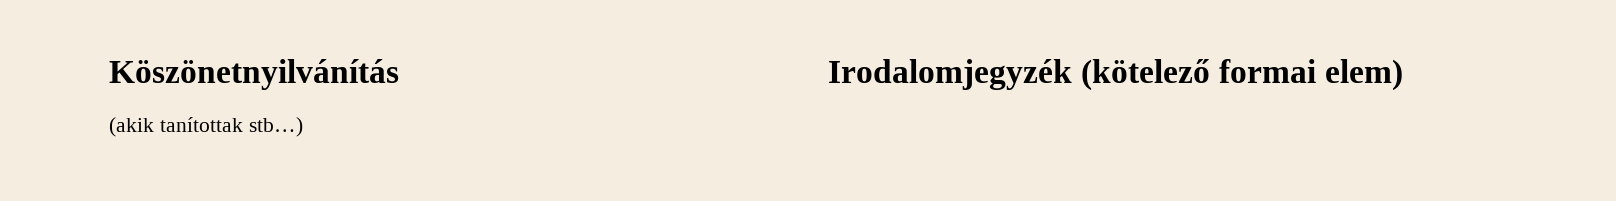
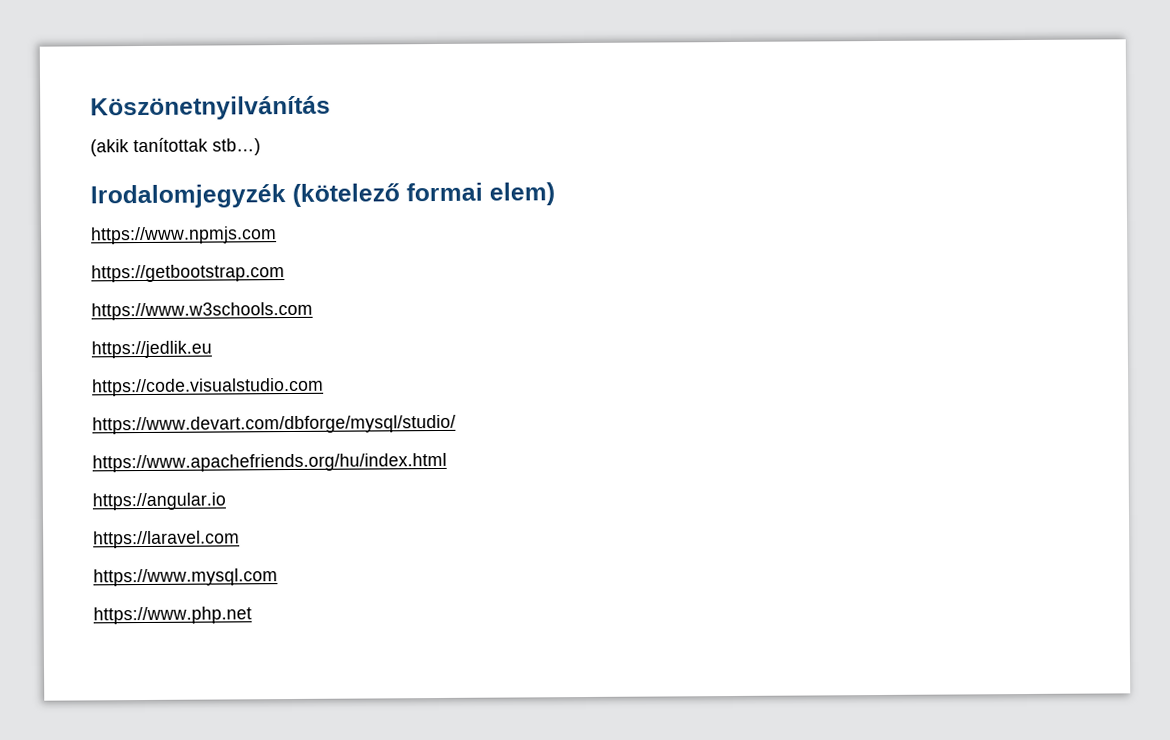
(1404, 75) none -> [91,226,277,245] [91,264,285,283] [91,301,313,321] [91,340,212,359] [92,377,324,397] [92,414,456,435] [92,452,447,473] [92,492,226,511] [93,530,240,549] [93,568,278,587] [93,606,252,625] // https://www.npmjs.com // https://getbootstrap.com // https://www.w3schools.com // https://jedlik.eu // https://code.visualstudio.com // https://www.devart.com/dbforge/mysql/studio/ // https://www.apachefriends.org/hu/index.html // https://angular.io // https://laravel.com // https://www.mysql.com // https://www.php.net

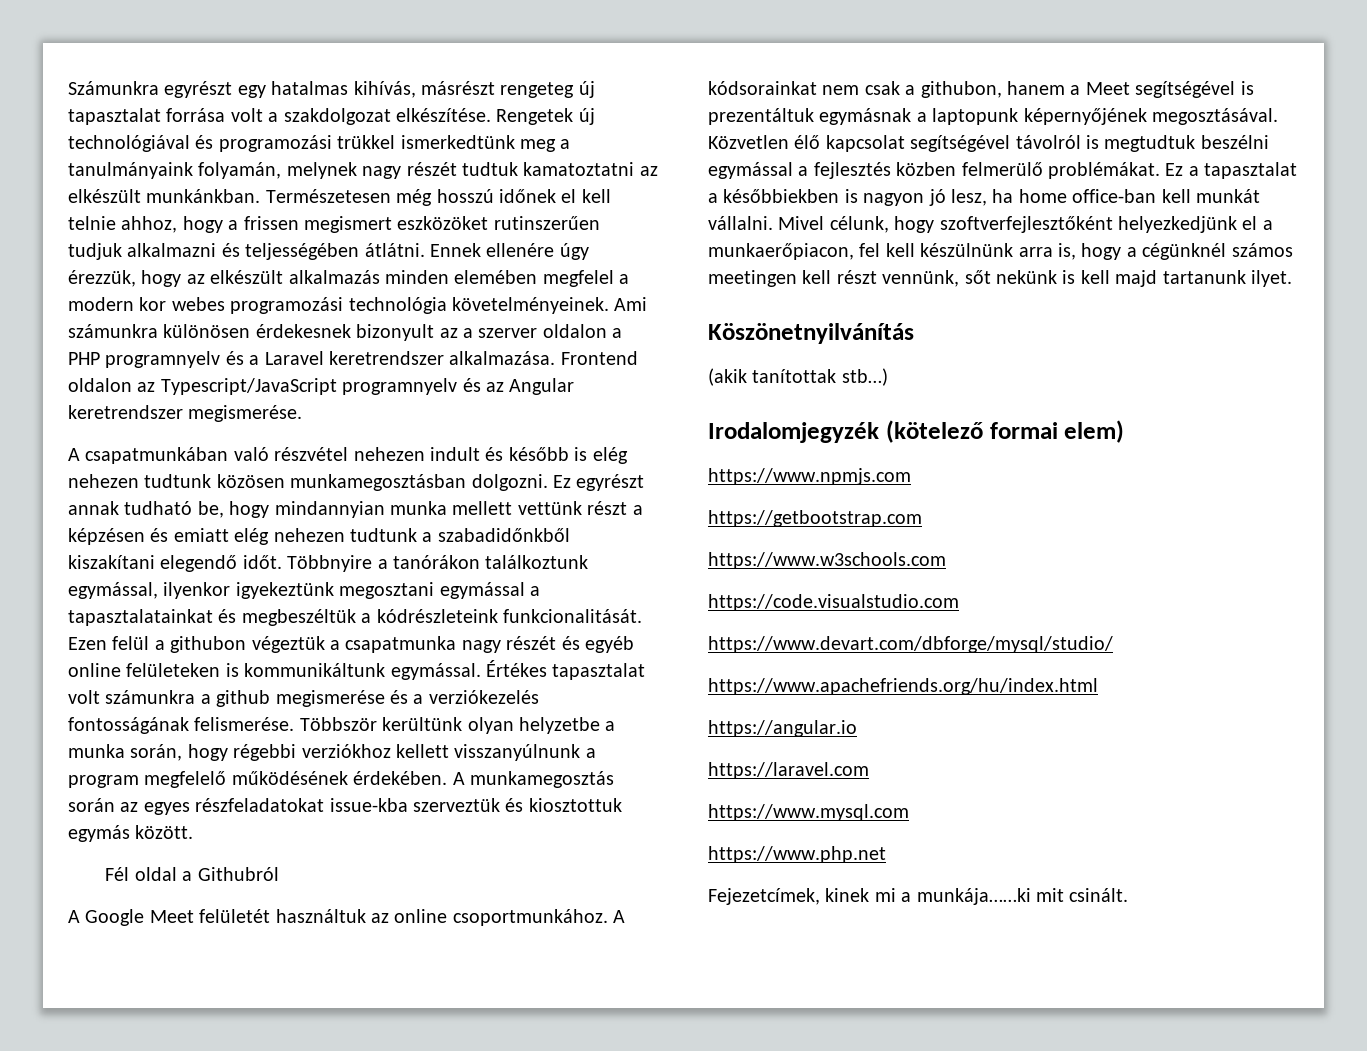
(90, 108) none -> [68,81,595,98] [68,108,595,125] [68,135,571,152] [68,162,658,179] [68,189,611,206] [68,216,600,233] [68,243,589,260] [68,270,630,287] [68,297,648,314] [68,324,623,341] [68,351,638,368] [68,378,575,395] [68,405,303,422] [68,447,628,464] [68,474,645,491] [68,501,643,518] [68,528,570,545] [68,555,589,572] [68,582,540,599] [68,609,642,626] [68,636,634,653] [68,660,646,680] [68,690,539,707] [68,717,616,734] [68,744,596,761] [68,771,614,788] [68,798,622,815] [68,825,194,842] [105,867,279,881] [68,909,626,926] [708,81,1254,98] [708,108,1278,125] [708,135,1269,152] [708,162,1298,179] [708,189,1260,206] [708,216,1273,233] [708,243,1293,260] [708,270,1292,287] Számunkra egyrészt egy hatalmas kihívás, másrészt rengeteg új tapasztalat forrása volt a szakdolgozat elkészítése. Rengetek új technológiával és programozási trükkel ismerkedtünk meg a tanulmányaink folyamán, melynek nagy részét tudtuk kamatoztatni az elkészült munkánkban. Természetesen még hosszú időnek el kell telnie ahhoz, hogy a frissen megismert eszközöket rutinszerűen tudjuk alkalmazni és teljességében átlátni. Ennek ellenére úgy érezzük, hogy az elkészült alkalmazás minden elemében megfelel a modern kor webes programozási technológia követelményeinek. Ami számunkra különösen érdekesnek bizonyult az a szerver oldalon a PHP programnyelv és a Laravel keretrendszer alkalmazása. Frontend oldalon az Typescript/JavaScript programnyelv és az Angular keretrendszer megismerése. // A csapatmunkában való részvétel nehezen indult és később is elég nehezen tudtunk közösen munkamegosztásban dolgozni. Ez egyrészt annak tudható be, hogy mindannyian munka mellett vettünk részt a képzésen és emiatt elég nehezen tudtunk a szabadidőnkből kiszakítani elegendő időt. Többnyire a tanórákon találkoztunk egymással, ilyenkor igyekeztünk megosztani egymással a tapasztalatainkat és megbeszéltük a kódrészleteink funkcionalitását. Ezen felül a githubon végeztük a csapatmunka nagy részét és egyéb online felületeken is kommunikáltunk egymással. Értékes tapasztalat volt számunkra a github megismerése és a verziókezelés fontosságának felismerése. Többször kerültünk olyan helyzetbe a munka során, hogy régebbi verziókhoz kellett visszanyúlnunk a program megfelelő működésének érdekében. A munkamegosztás során az egyes részfeladatokat issue-kba szerveztük és kiosztottuk egymás között. // Fél oldal a Githubról // A Google Meet felületét használtuk az online csoportmunkához. A kódsorainkat nem csak a githubon, hanem a Meet segítségével is prezentáltuk egymásnak a laptopunk képernyőjének megosztásával. Közvetlen élő kapcsolat segítségével távolról is megtudtuk beszélni egymással a fejlesztés közben felmerülő problémákat. Ez a tapasztalat a későbbiekben is nagyon jó lesz, ha home office-ban kell munkát vállalni. Mivel célunk, hogy szoftverfejlesztőként helyezkedjünk el a munkaerőpiacon, fel kell készülnünk arra is, hogy a cégünknél számos meetingen kell részt vennünk, sőt nekünk is kell majd tartanunk ilyet. //
[91,340,212,359] // https://jedlik.eu -> (946, 560) none
(252, 615) none -> [708,888,1129,905] // Fejezetcímek, kinek mi a munkája……ki mit csinált.

